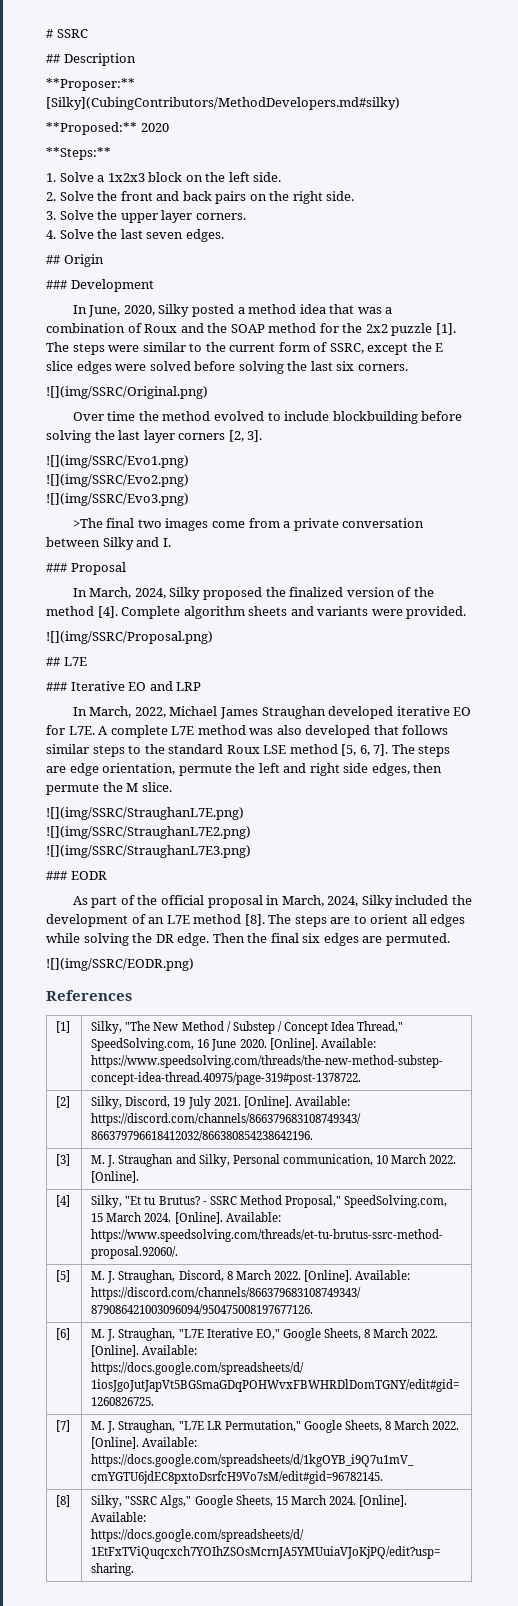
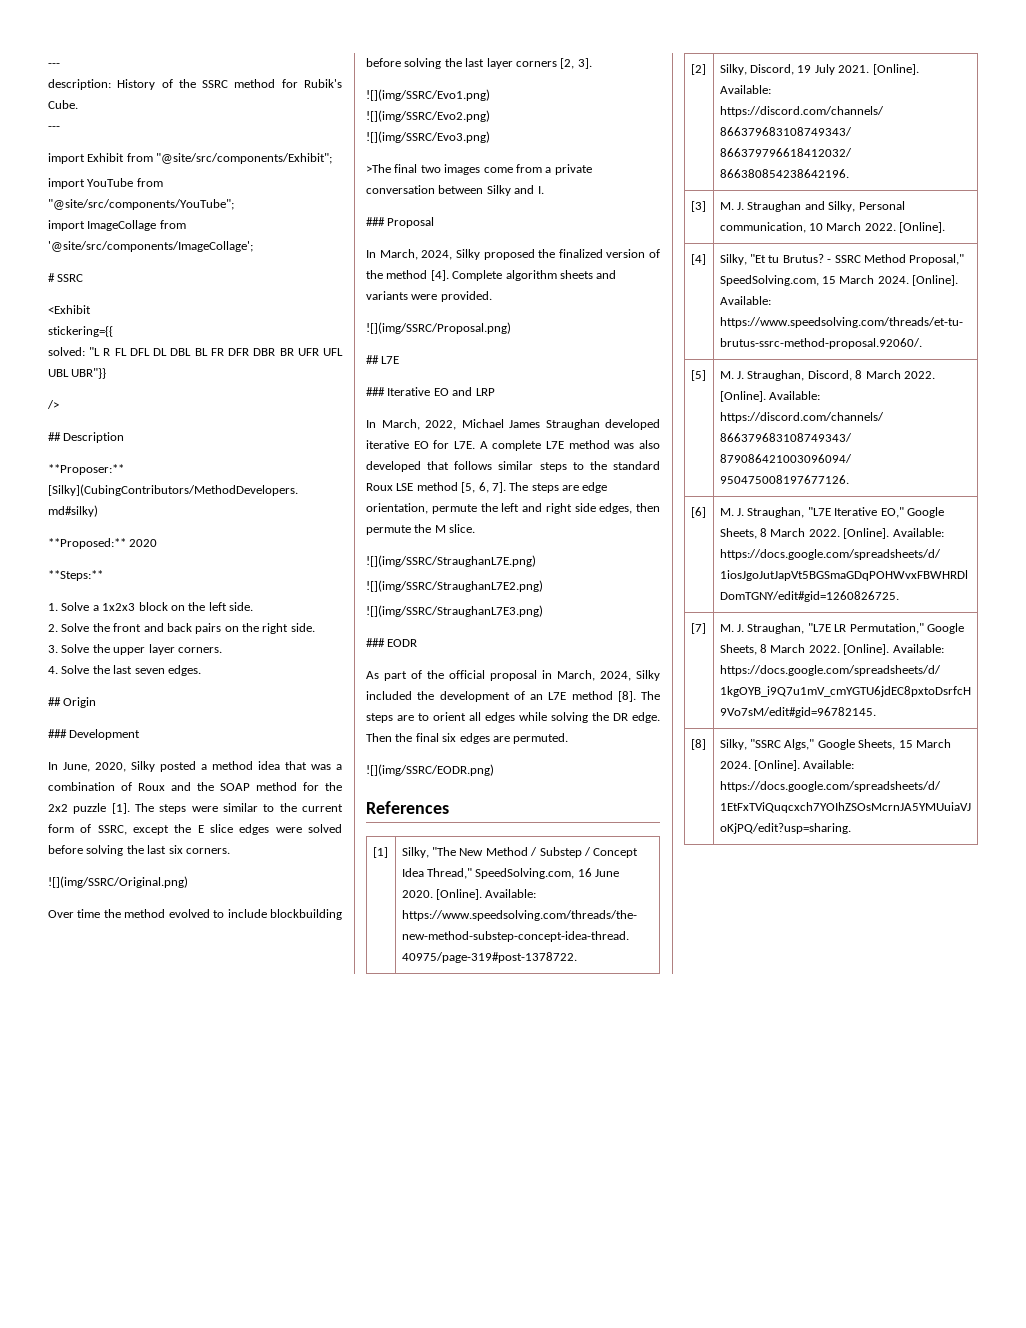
[46,29,88,38] # SSRC -> [48,63,60,67] [48,79,342,90] [48,100,78,109] [48,126,60,130] [48,153,333,164] [48,178,163,189] [48,199,234,210] [48,220,186,231] [48,241,253,252] [48,273,84,282] [48,305,91,314] [48,326,113,337] [48,347,343,356] [48,368,107,379] [47,400,59,409] --- // description: History of the SSRC method for Rubik's Cube. // --- // import Exhibit from "@site/src/components/Exhibit"; // import YouTube from "@site/src/components/YouTube"; // import ImageCollage from '@site/src/components/ImageCollage'; // # SSRC // <Exhibit // stickering={{ // solved: "L R FL DFL DL DBL BL FR DFR DBR BR UFR UFL UBL UBR"}} // />

